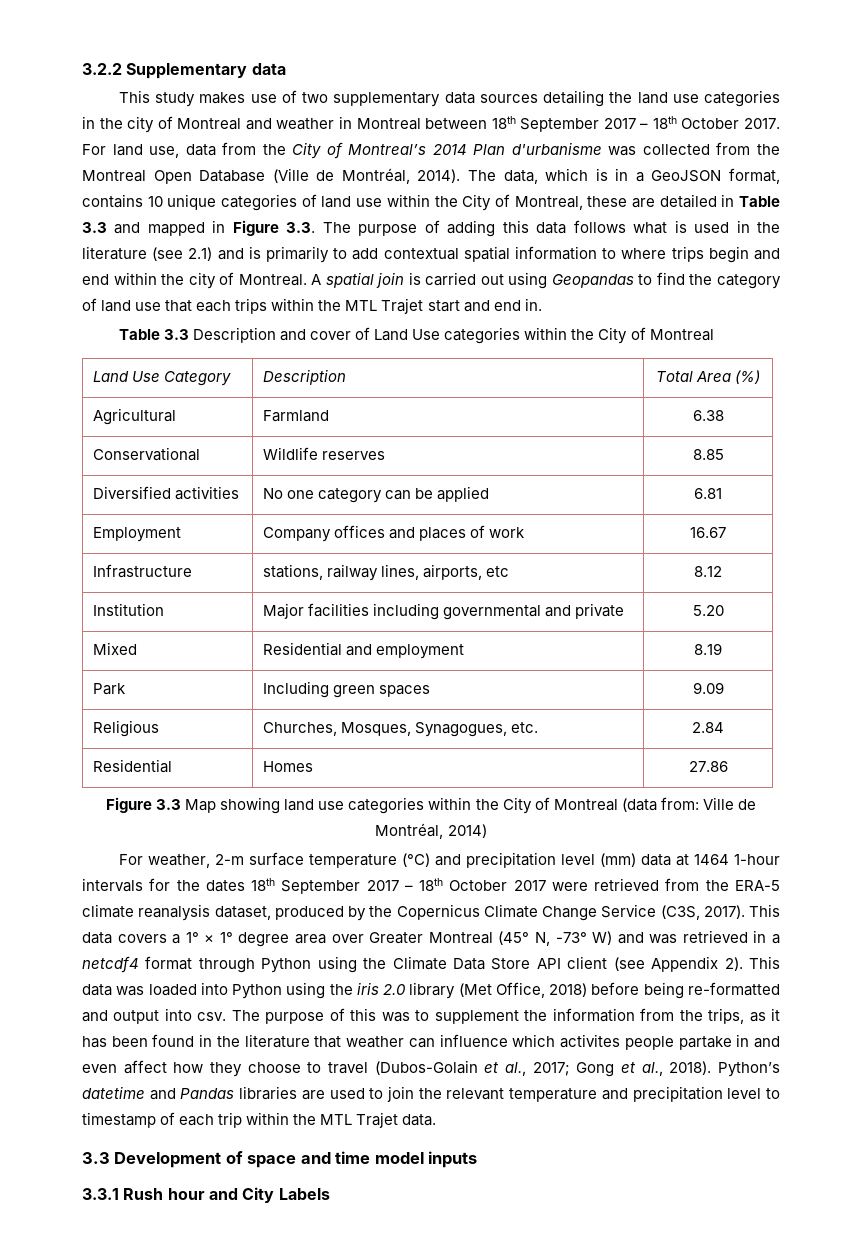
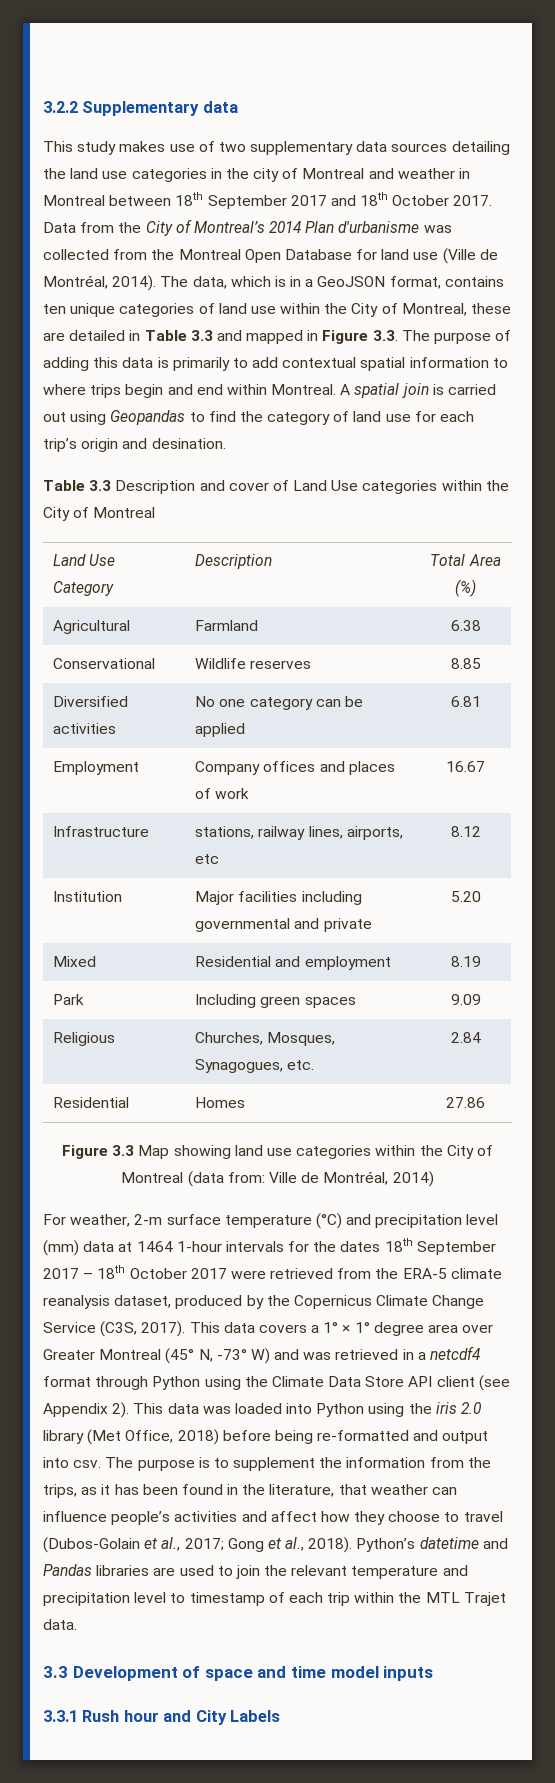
[640,123,649,129] – -> [330,195,356,206] and
[82,144,216,158] For land use, data -> [43,222,76,233] Data
(266, 176) none -> [356,249,439,260] for land use
[147,196,163,207] 10 -> [43,304,66,314] ten
[573,220,781,234] [82,246,244,261] follows what is used in the literature (see 2.1) and -> (154, 362) none
[161,272,235,289] the city of -> (267, 389) none
[165,298,542,314] that each trips within the MTL Trajet start and end in. -> [414,411,475,422] [43,438,226,452] for each trip’s origin and desination.
[329,1008,410,1022] of this was -> [198,1457,210,1468] is
[244,1034,310,1048] literature -> [269,1484,335,1497] literature,
[512,1034,781,1050] [82,1064,117,1073] which activites people partake in and even -> [111,1511,267,1525] people’s activities and

